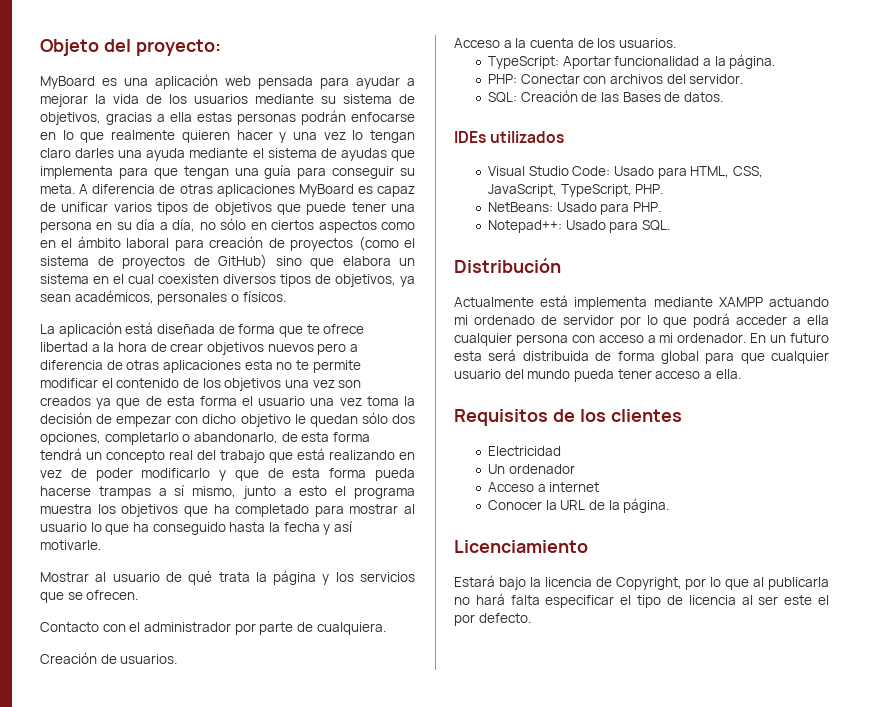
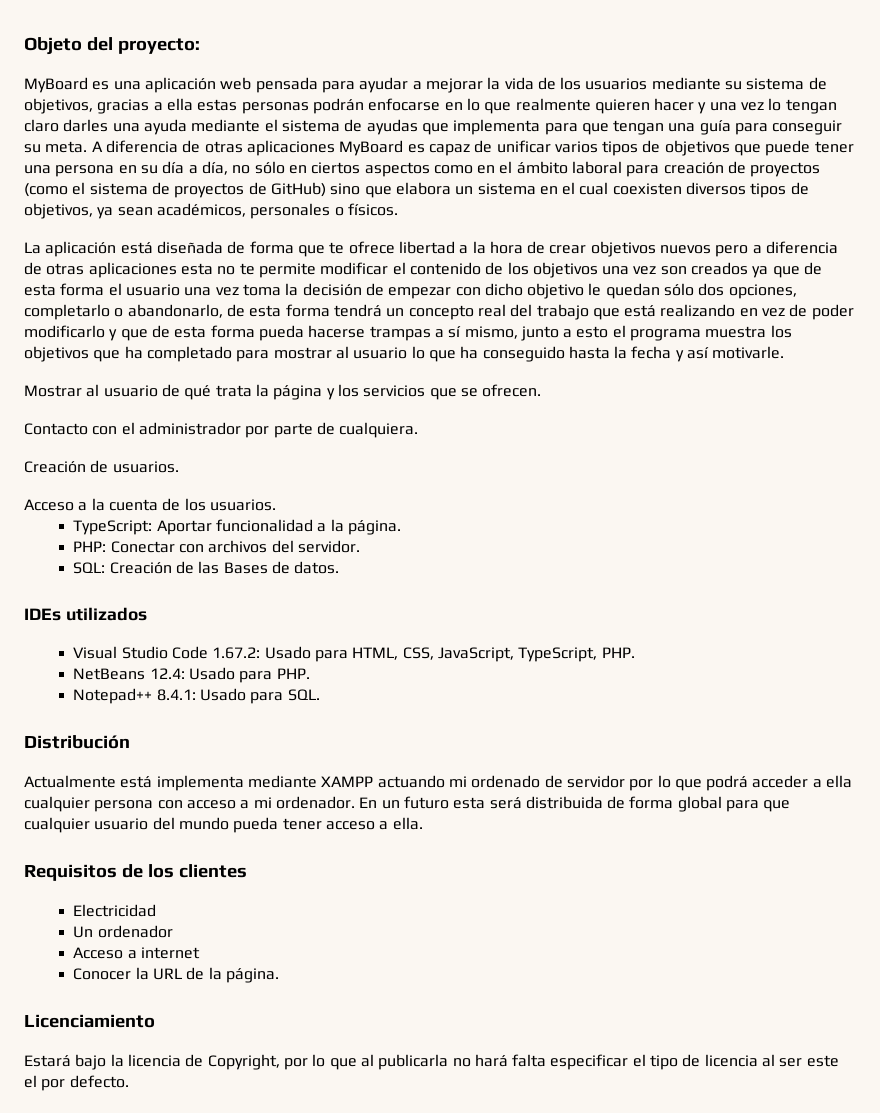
[572,166,611,176] Code: -> [171,646,261,659] Code 1.67.2:
[488,202,554,212] NetBeans: -> [73,668,185,680] NetBeans 12.4:
[488,220,563,233] Notepad++: -> [73,688,196,704] Notepad++ 8.4.1:

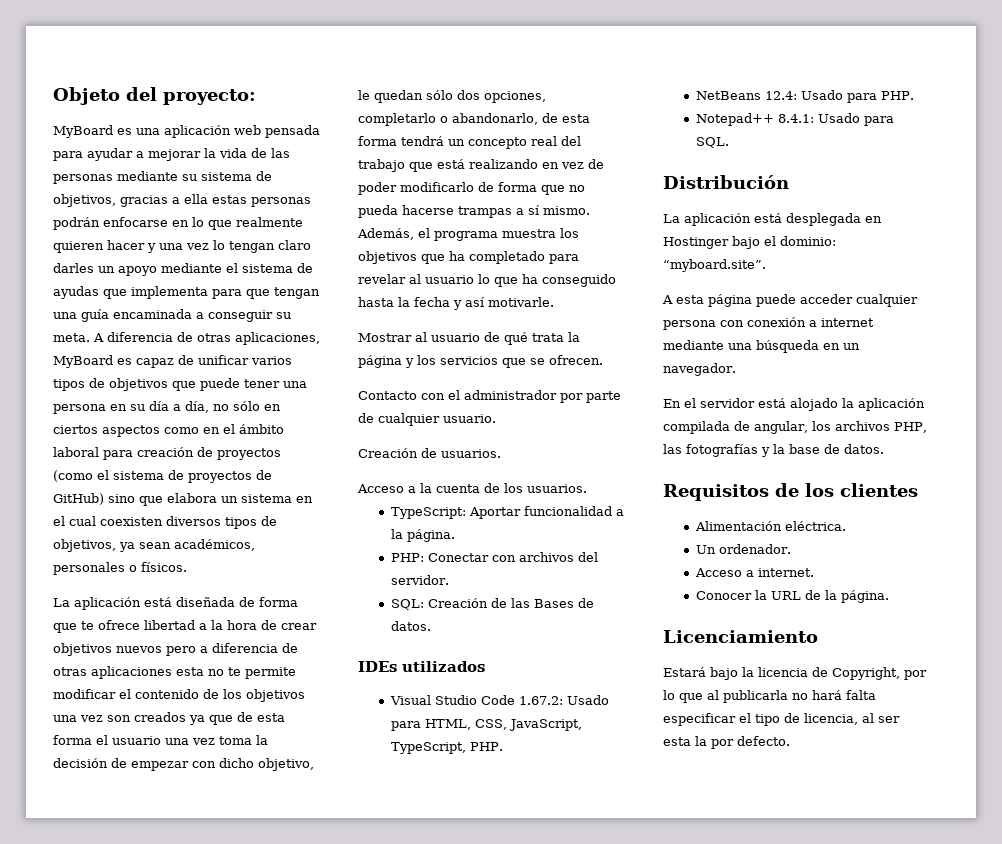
[560,77,648,90] los usuarios -> [271,148,290,158] [53,174,113,184] las personas
[112,119,187,135] una ayuda -> [98,266,157,276] un apoyo
[735,123,769,135] para -> [113,309,204,319] encaminada a
[246,140,335,156] aplicaciones -> [235,332,320,345] aplicaciones,
[527,283,585,299] objetivo -> [258,758,314,771] objetivo,
[109,325,255,341] y que de esta forma -> [478,182,585,195] de forma que no
[464,326,609,341] mismo, junto a esto -> [543,206,590,215] [357,228,414,240] mismo. Además,
[273,347,332,359] mostrar -> [358,274,406,284] revelar
[339,422,419,438] cualquiera. -> [378,413,496,426] cualquier usuario.
[24,775,853,791] [24,796,791,812] [24,817,423,833] Actualmente está implementa mediante XAMPP actuando mi ordenado de servidor por lo que podrá acceder a ella cualquier persona con acceso a mi ordenador. En un futuro esta será distribuida de forma global para que cualquier usuario del mundo pueda tener acceso a ella. -> [663,213,882,226] [663,236,836,249] [663,259,766,272] [662,294,918,307] [663,317,874,330] [663,340,860,353] [663,363,736,376] [663,398,925,411] [663,421,927,434] [663,444,884,457] La aplicación está desplegada en Hostinger bajo el dominio: “myboard.site”. // A esta página puede acceder cualquier persona con conexión a internet mediante una búsqueda en un navegador. // En el servidor está alojado la aplicación compilada de angular, los archivos PHP, las fotografías y la base de datos.
[73,904,157,917] Electricidad -> [694,521,846,531] Alimentación eléctrica.
[97,925,173,938] [73,947,200,959] ordenador // Acceso a internet -> [718,544,791,554] [694,568,814,577] ordenador. // Acceso a internet.
[704,1054,758,1067] licencia -> [804,713,858,725] licencia,
[806,1055,839,1067] [24,1075,37,1088] este el -> [663,736,707,746] esta la

